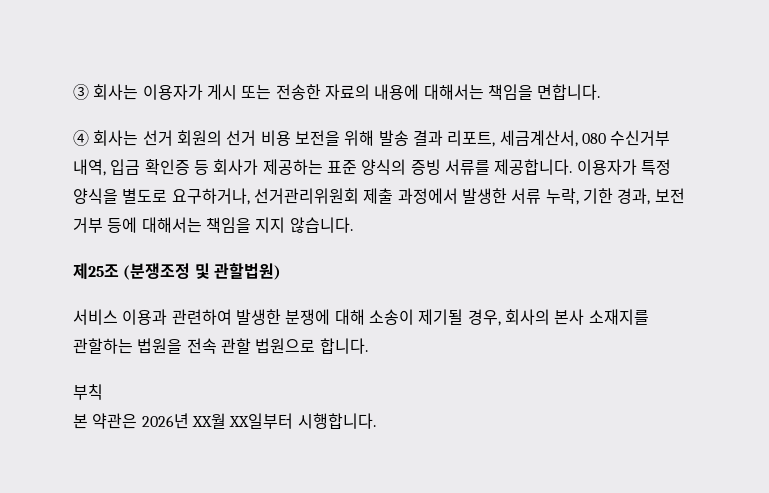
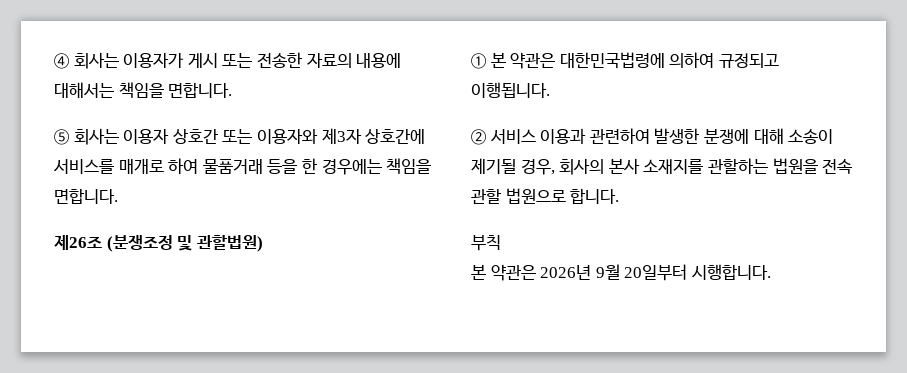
[73,84,89,100] ③ -> [54,53,69,69] ④
[73,130,671,147] [73,159,671,176] [73,188,685,205] [73,217,353,233] [73,263,281,280] ④ 회사는 선거 회원의 선거 비용 보전을 위해 발송 결과 리포트, 세금계산서, 080 수신거부 내역, 입금 확인증 등 회사가 제공하는 표준 양식의 증빙 서류를 제공합니다. 이용자가 특정 양식을 별도로 요구하거나, 선거관리위원회 제출 과정에서 발생한 서류 누락, 기한 경과, 보전 거부 등에 대해서는 책임을 지지 않습니다. // 제25조 (분쟁조정 및 관할법원) // -> [54,128,426,145] [53,158,432,175] [54,188,118,204] [54,235,263,252] [471,52,779,69] [471,82,550,98] [471,129,486,145] ⑤ 회사는 이용자 상호간 또는 이용자와 제3자 상호간에 서비스를 매개로 하여 물품거래 등을 한 경우에는 책임을 면합니다. // 제26조 (분쟁조정 및 관할법원) // ① 본 약관은 대한민국법령에 의하여 규정되고 이행됩니다. // ②
[191,413,294,429] XX월 XX일부터 -> [595,264,688,281] 9월 20일부터

